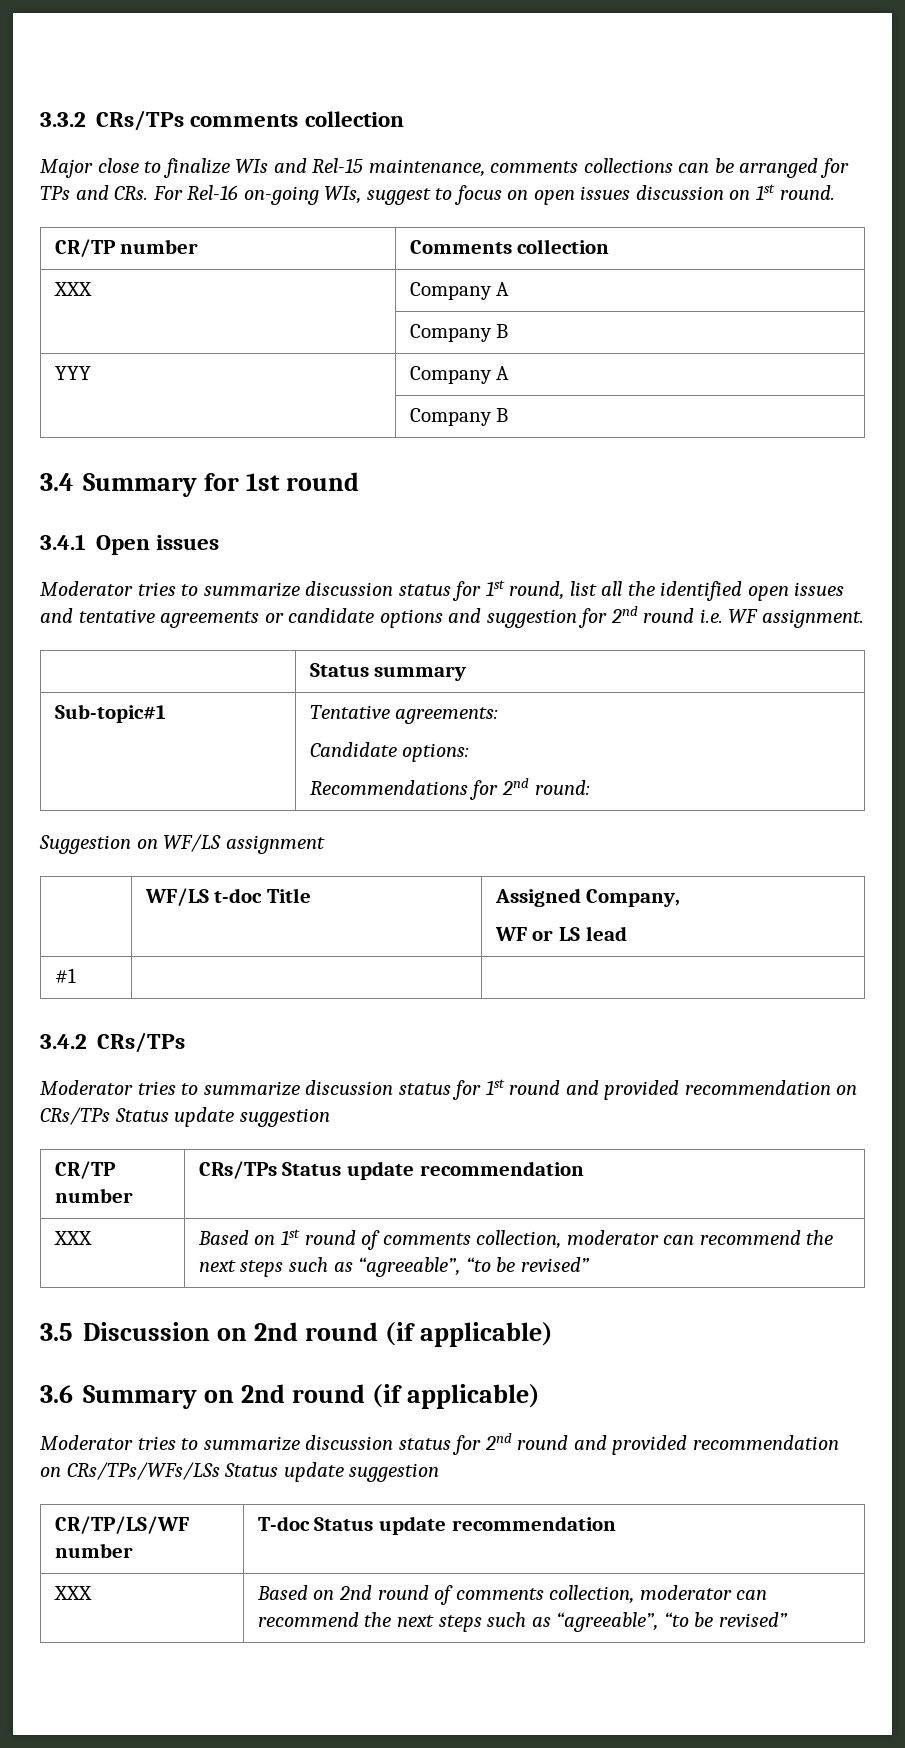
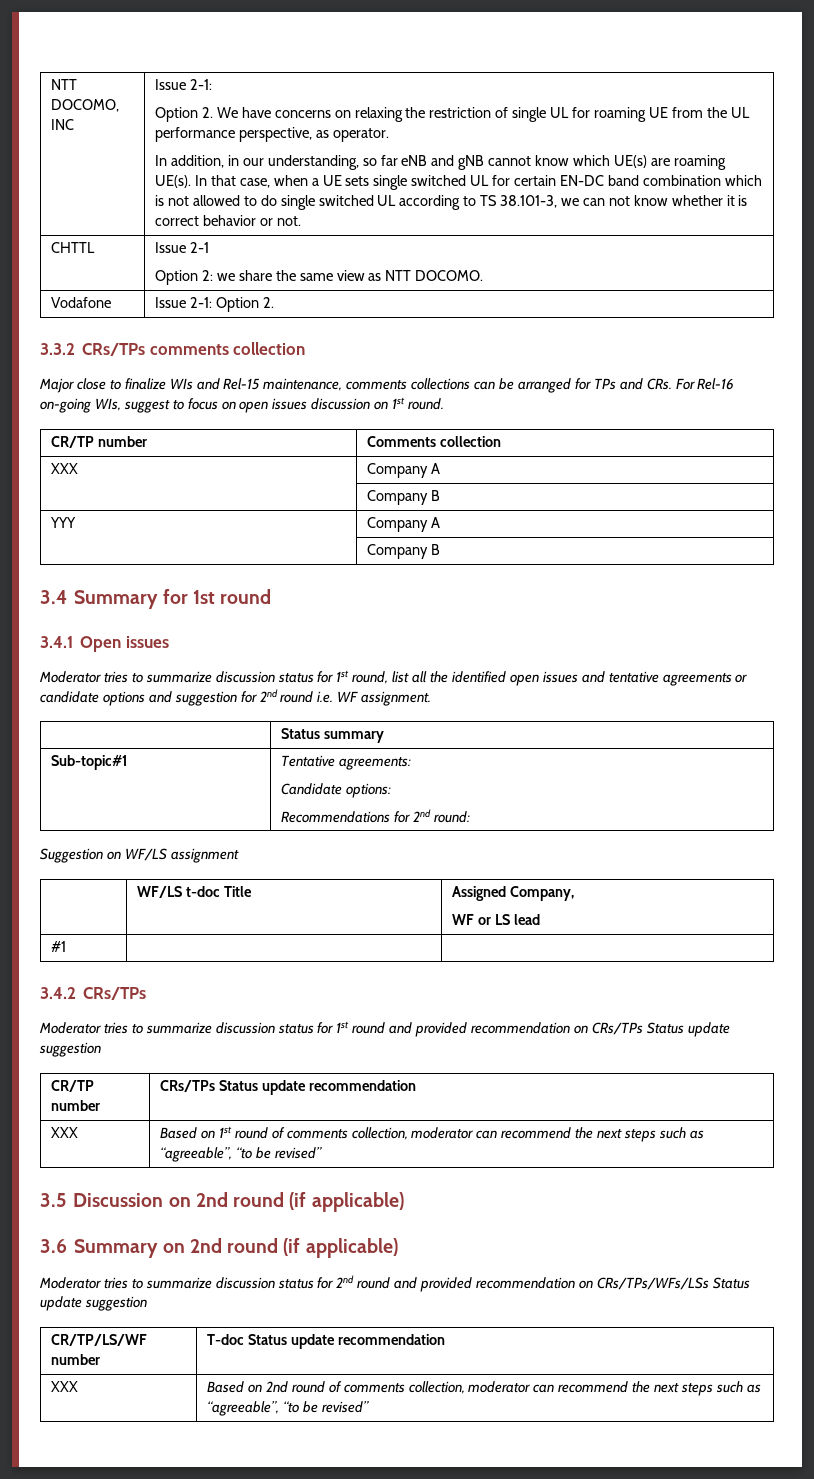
(40, 119) none -> [51,79,78,90] [51,99,120,112] [51,119,75,130] [155,79,212,90] [155,107,750,122] [155,127,389,142] [155,155,726,170] [155,175,762,190] [155,195,748,210] [155,215,301,226] [51,242,96,253] [155,242,209,253] [155,270,484,285] [51,297,112,308] [155,297,274,312] NTT DOCOMO, INC | Issue 2-1: // Option 2. We have concerns on relaxing the restriction of single UL for roaming UE from the UL performance perspective, as operator. // In addition, in our understanding, so far eNB and gNB cannot know which UE(s) are roaming UE(s). In that case, when a UE sets single switched UL for certain EN-DC band combination which is not allowed to do single switched UL according to TS 38.101-3, we can not know whether it is correct behavior or not. // CHTTL | Issue 2-1 // Option 2: we share the same view as NTT DOCOMO. // Vodafone | Issue 2-1: Option 2. //

